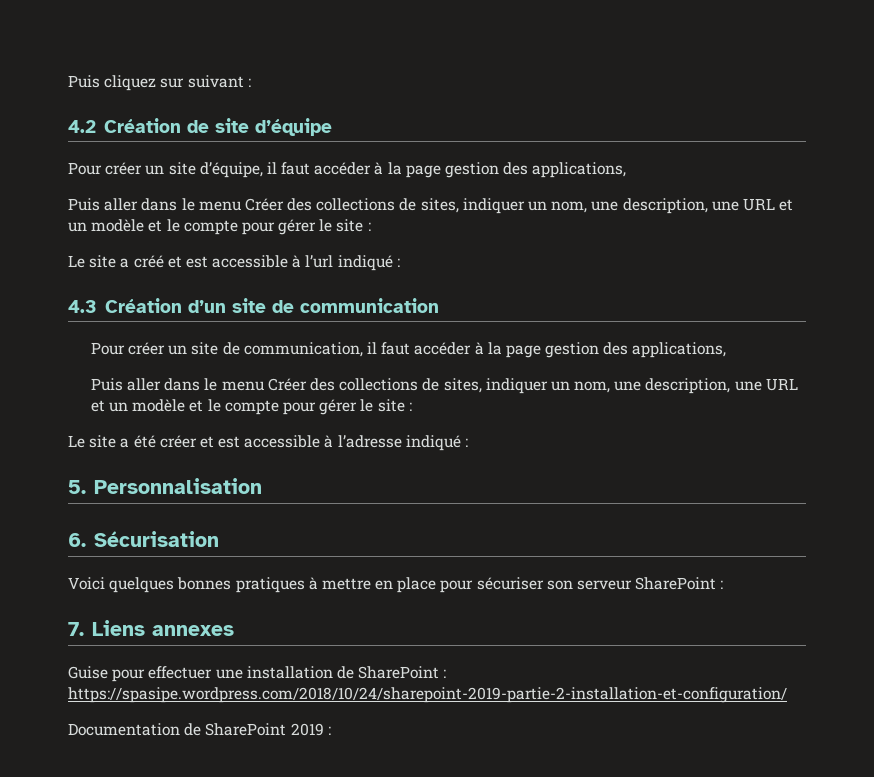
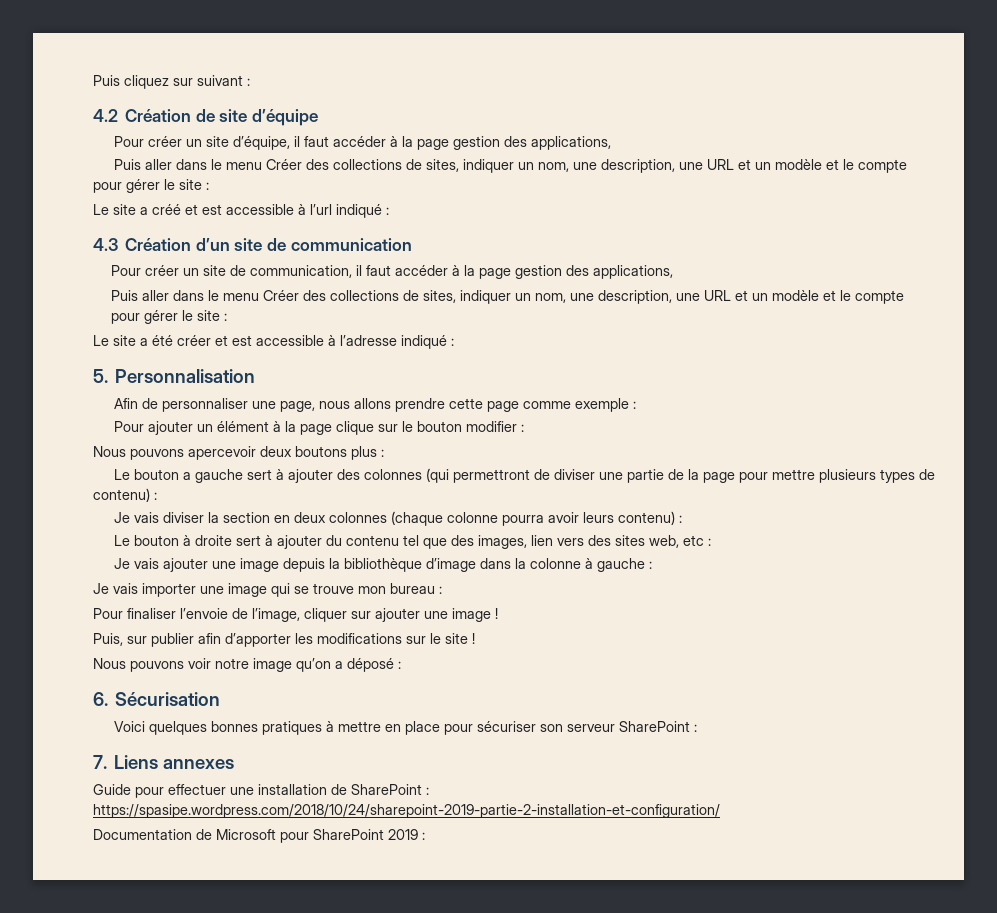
(262, 486) none -> [113,398,636,412] [113,421,524,435] [93,446,384,460] [113,468,935,483] [93,488,157,502] [113,511,682,526] [113,535,711,549] [113,558,652,572] [93,583,442,597] [93,608,498,622] [93,633,475,647] [93,658,401,672] // Afin de personnaliser une page, nous allons prendre cette page comme exemple : // Pour ajouter un élément à la page clique sur le bouton modifier : // Nous pouvons apercevoir deux boutons plus : // Le bouton a gauche sert à ajouter des colonnes (qui permettront de diviser une partie de la page pour mettre plusieurs types de contenu) : // Je vais diviser la section en deux colonnes (chaque colonne pourra avoir leurs contenu) : // Le bouton à droite sert à ajouter du contenu tel que des images, lien vers des sites web, etc : // Je vais ajouter une image depuis la bibliothèque d’image dans la colonne à gauche : // Je vais importer une image qui se trouve mon bureau : // Pour finaliser l’envoie de l’image, cliquer sur ajouter une image ! // Puis, sur publier afin d’apporter les modifications sur le site ! // Nous pouvons voir notre image qu’on a déposé :
[68,666,108,679] Guise -> [93,784,131,795] Guide
(202, 729) none -> [216,829,309,843] Microsoft pour

